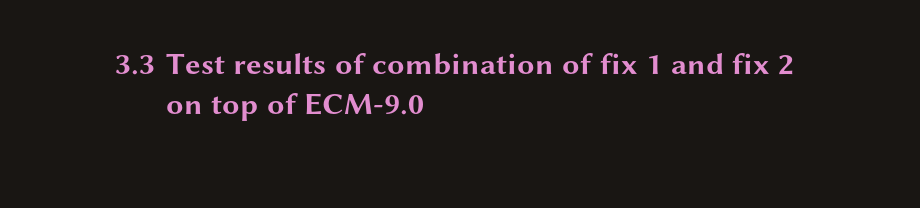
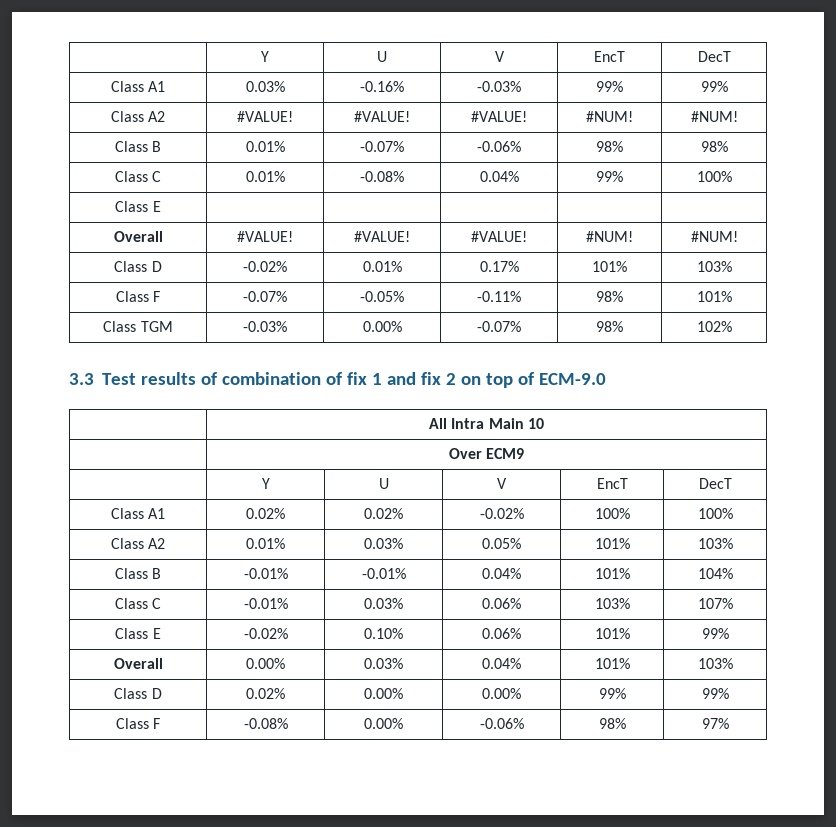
(115, 65) none -> [261,51,269,62] [377,51,387,62] [494,51,505,62] [594,51,625,62] [697,51,731,62] [110,81,166,92] [245,81,285,92] [360,81,404,92] [477,81,521,92] [596,81,623,92] [700,81,728,92] [110,111,166,122] [237,111,293,122] [354,111,410,122] [471,111,527,122] [586,111,633,122] [690,111,738,122] [114,141,162,152] [245,141,285,152] [360,141,404,152] [477,141,521,152] [596,141,623,152] [700,141,728,152] [114,171,162,182] [245,171,285,182] [360,171,404,182] [479,171,519,182] [596,171,623,182] [696,171,732,182] [115,201,161,212] [113,231,163,242] [237,231,293,242] [354,231,410,242] [471,231,527,242] [586,231,633,242] [690,231,738,242] [114,261,162,272] [243,261,287,272] [362,261,402,272] [479,261,519,272] [592,261,627,272] [696,261,732,272] [115,291,161,302] [243,291,287,302] [360,291,404,302] [477,291,521,302] [596,291,623,302] [696,291,732,302] [103,321,173,332] [243,321,287,332] [362,321,402,332] [477,321,521,332] [596,321,623,332] [696,321,732,332] | Y | U | V | EncT | DecT // Class A1 | 0.03% | -0.16% | -0.03% | 99% | 99% // Class A2 | #VALUE! | #VALUE! | #VALUE! | #NUM! | #NUM! // Class B | 0.01% | -0.07% | -0.06% | 98% | 98% // Class C | 0.01% | -0.08% | 0.04% | 99% | 100% // Class E | | | | | // Overall | #VALUE! | #VALUE! | #VALUE! | #NUM! | #NUM! // Class D | -0.02% | 0.01% | 0.17% | 101% | 103% // Class F | -0.07% | -0.05% | -0.11% | 98% | 101% // Class TGM | -0.03% | 0.00% | -0.07% | 98% | 102% //
(425, 104) none -> [429,418,544,429] [448,448,525,459] [261,478,270,489] [378,478,389,489] [497,478,507,489] [596,478,628,489] [698,478,732,489] [110,508,166,519] [246,508,285,519] [364,508,403,519] [479,508,524,519] [594,508,630,519] [697,508,733,519] [110,538,166,549] [246,538,285,549] [364,538,403,549] [482,538,521,549] [594,538,630,549] [697,538,733,549] [114,568,162,579] [243,568,288,579] [361,568,406,579] [482,568,521,579] [594,568,630,579] [697,568,733,579] [114,598,162,609] [243,598,288,609] [364,598,403,609] [482,598,521,609] [594,598,630,609] [697,598,733,609] [115,628,161,639] [243,628,288,639] [364,628,403,639] [482,628,521,639] [594,628,630,639] [701,628,729,639] [113,658,163,669] [246,658,285,669] [364,658,403,669] [482,658,521,669] [594,658,630,669] [697,658,733,669] [114,688,162,699] [246,688,285,699] [364,688,403,699] [482,688,521,699] [598,688,626,699] [701,688,729,699] [115,718,161,729] [243,718,288,729] [364,718,403,729] [479,718,524,729] [598,718,626,729] [701,718,729,729] // | All Intra Main 10 // | Over ECM9 // | Y | U | V | EncT | DecT // Class A1 | 0.02% | 0.02% | -0.02% | 100% | 100% // Class A2 | 0.01% | 0.03% | 0.05% | 101% | 103% // Class B | -0.01% | -0.01% | 0.04% | 101% | 104% // Class C | -0.01% | 0.03% | 0.06% | 103% | 107% // Class E | -0.02% | 0.10% | 0.06% | 101% | 99% // Overall | 0.00% | 0.03% | 0.04% | 101% | 103% // Class D | 0.02% | 0.00% | 0.00% | 99% | 99% // Class F | -0.08% | 0.00% | -0.06% | 98% | 97%

